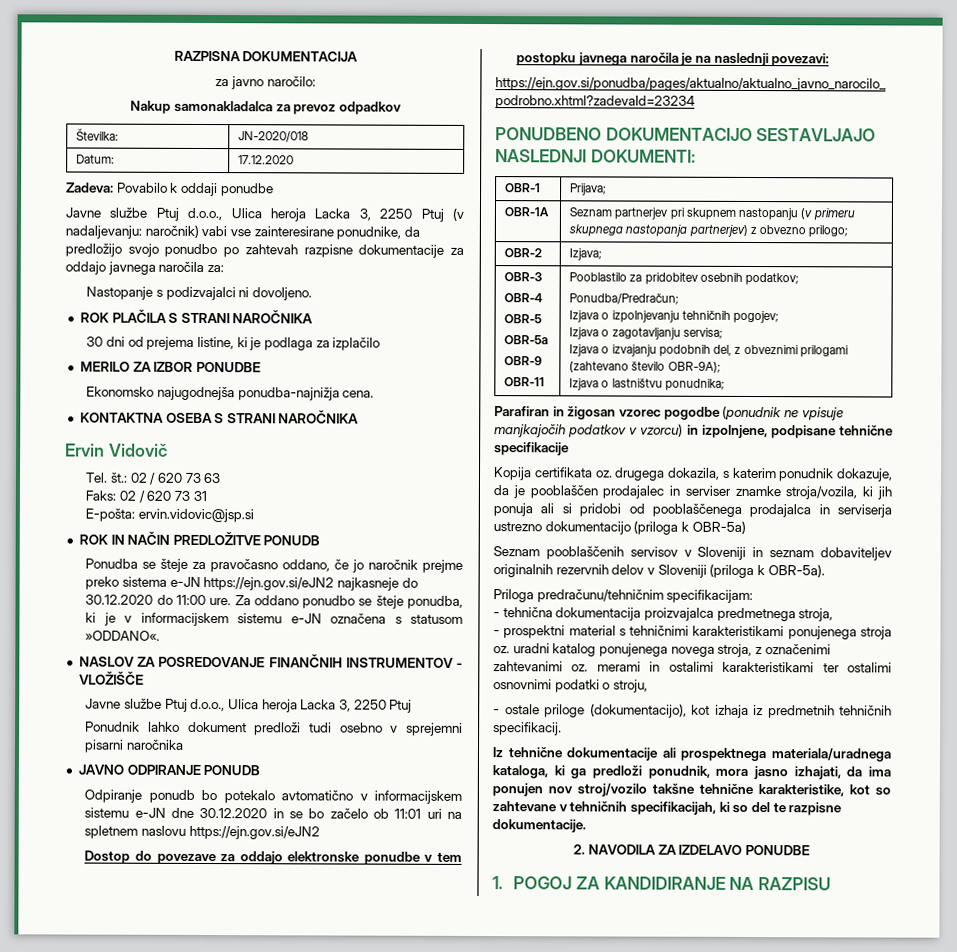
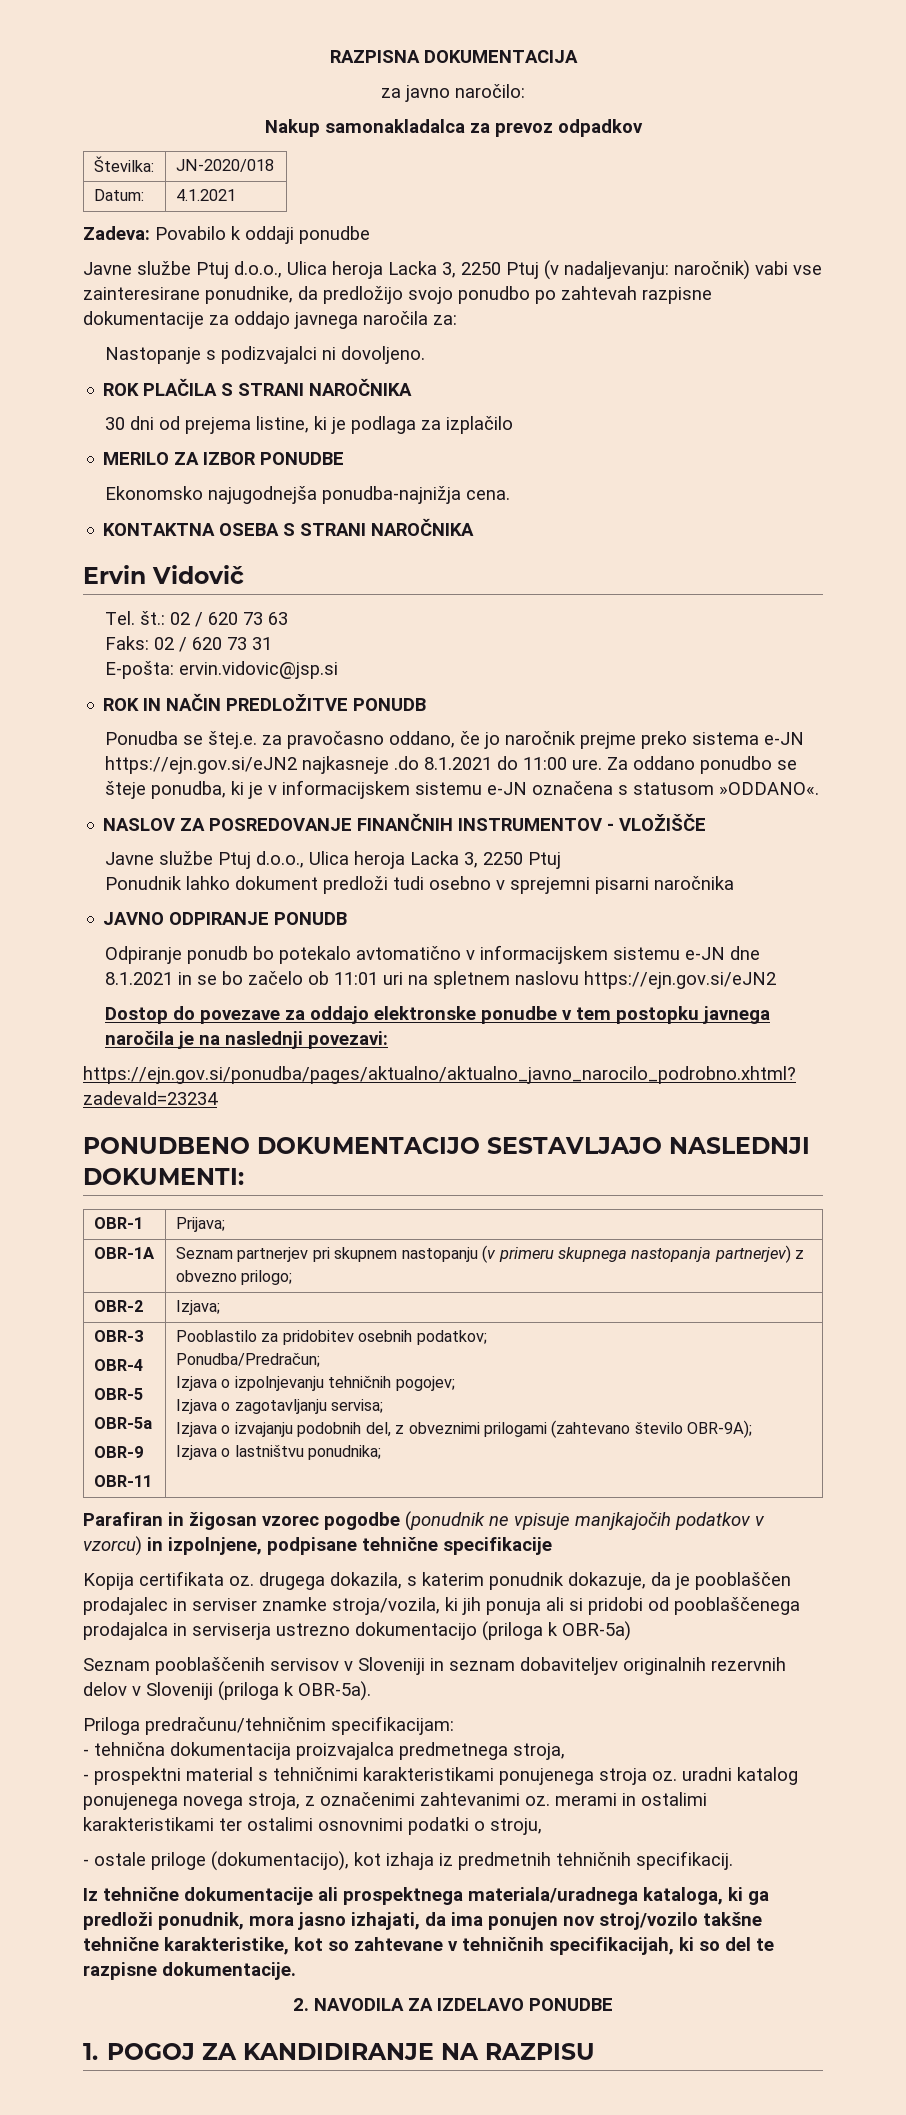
[238,155,295,165] 17.12.2020 -> [175,189,236,201] 4.1.2021
[160,558,189,572] šteje -> [207,731,257,749] štej.e.
[401,577,418,588] [85,594,154,605] do 30.12.2020 -> [393,756,492,770] .do 8.1.2021
[199,807,268,819] 30.12.2020 -> [104,972,173,985] 8.1.2021

